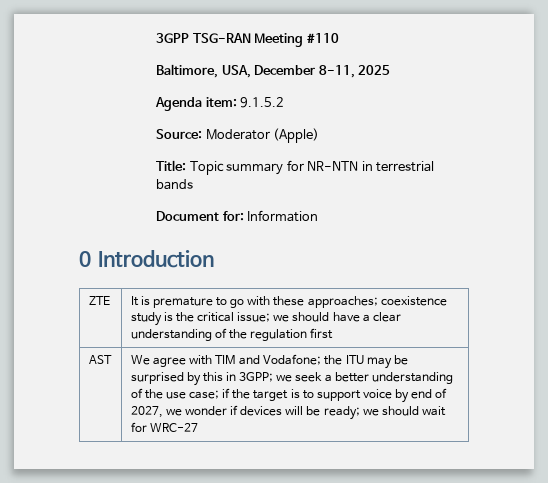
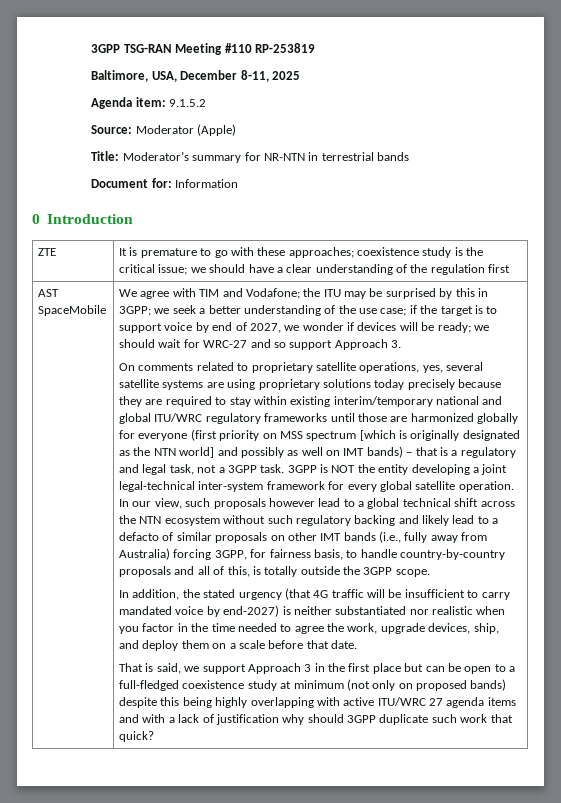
(339, 38) none -> [254,43,315,53] RP-253819
[189,161,224,175] Topic -> [122,151,189,161] Moderator’s
(112, 359) none -> [38,305,107,316] SpaceMobile
(198, 427) none -> [250,339,402,350] [119,362,484,373] [119,379,502,390] [119,396,503,407] [119,413,519,424] [119,429,520,441] [119,446,516,458] [119,464,508,475] [119,481,514,492] [119,498,515,509] [119,515,499,526] [119,531,488,543] [119,548,506,560] [119,566,430,577] [119,588,510,600] [119,605,506,617] [119,623,499,634] [119,640,358,651] [119,663,516,674] [119,679,507,691] [119,697,516,708] [119,714,513,725] [119,731,155,742] and so support Approach 3. // On comments related to proprietary satellite operations, yes, several satellite systems are using proprietary solutions today precisely because they are required to stay within existing interim/temporary national and global ITU/WRC regulatory frameworks until those are harmonized globally for everyone (first priority on MSS spectrum [which is originally designated as the NTN world] and possibly as well on IMT bands) – that is a regulatory and legal task, not a 3GPP task. 3GPP is NOT the entity developing a joint legal-technical inter-system framework for every global satellite operation. In our view, such proposals however lead to a global technical shift across the NTN ecosystem without such regulatory backing and likely lead to a defacto of similar proposals on other IMT bands (i.e., fully away from Australia) forcing 3GPP, for fairness basis, to handle country-by-country proposals and all of this, is totally outside the 3GPP scope. // In addition, the stated urgency (that 4G traffic will be insufficient to carry mandated voice by end-2027) is neither substantiated nor realistic when you factor in the time needed to agree the work, upgrade devices, ship, and deploy them on a scale before that date. // That is said, we support Approach 3 in the first place but can be open to a full-fledged coexistence study at minimum (not only on proposed bands) despite this being highly overlapping with active ITU/WRC 27 agenda items and with a lack of justification why should 3GPP duplicate such work that quick?

